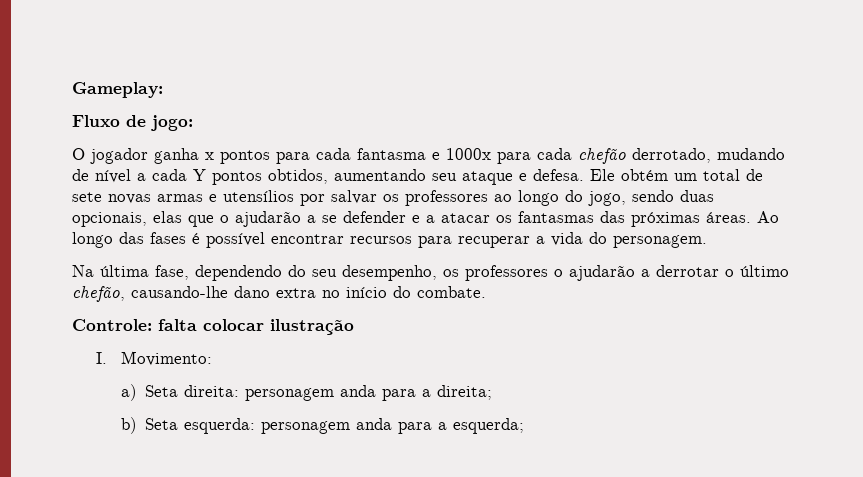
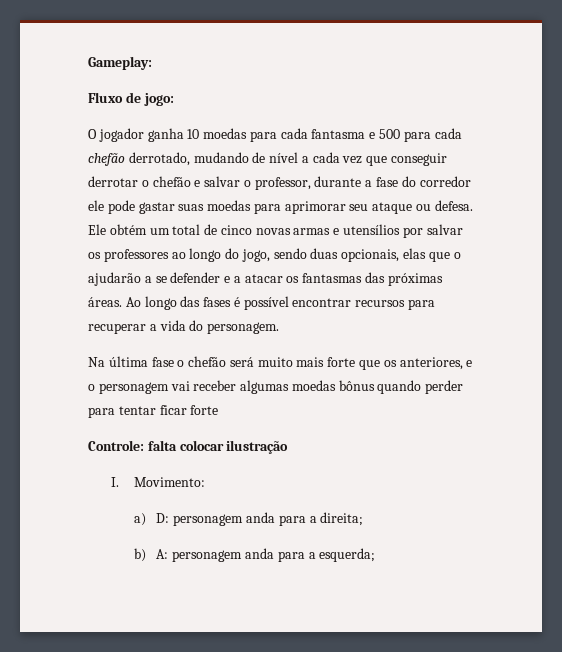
[205,150,270,164] x pontos -> [187,128,248,139] 10 moedas
[446,148,491,160] 1000x -> [379,129,401,139] 500
[193,169,426,185] Y pontos obtidos, aumentando -> [342,153,448,166] [88,176,471,190] [88,200,346,214] vez que conseguir derrotar o chefão e salvar o professor, durante a fase do corredor ele pode gastar suas moedas para aprimorar
[519,173,527,181] e -> [416,204,432,211] ou
[72,192,102,202] sete -> [220,225,252,235] cinco
[155,265,789,281] [72,286,486,302] fase, dependendo do seu desempenho, os professores o ajudarão a derrotar o último chefão, causando-lhe dano extra no início do combate. -> [151,356,473,370] [88,380,464,394] [88,405,219,418] fase o chefão será muito mais forte que os anteriores, e o personagem vai receber algumas moedas bônus quando perder para tentar ficar forte
[145,385,240,397] Seta direita: -> [156,513,170,523] D:
[145,418,256,434] Seta esquerda: -> [156,549,169,559] A:

